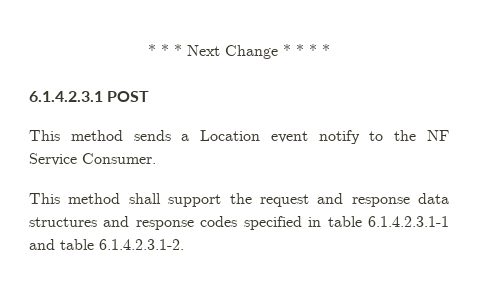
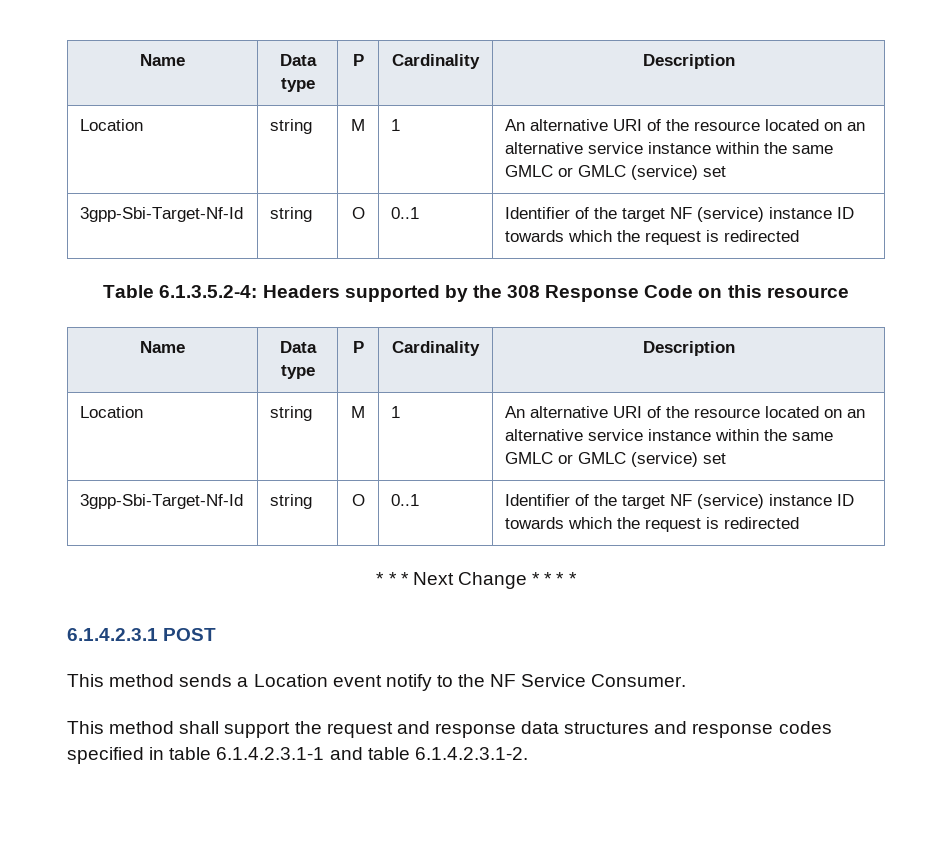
(148, 50) none -> [140,54,185,66] [279,54,317,66] [280,78,315,92] [352,54,364,66] [392,54,480,69] [642,54,735,69] [80,119,144,131] [270,119,313,134] [351,119,365,131] [391,119,401,131] [505,119,866,131] [505,142,834,154] [505,165,727,180] [80,207,244,222] [270,207,313,222] [351,207,365,219] [391,207,420,219] [505,207,855,222] [505,230,800,245] [103,285,849,302] [140,341,185,353] [279,341,317,353] [280,365,315,379] [352,341,364,353] [392,341,480,356] [642,341,735,356] [80,406,144,418] [270,406,313,421] [351,406,365,418] [391,406,401,418] [505,406,866,418] [505,429,834,441] [505,452,727,467] [80,494,244,509] [270,494,313,509] [351,494,365,506] [391,494,420,506] [505,494,855,509] [505,517,800,532] Name | Data type | P | Cardinality | Description // Location | string | M | 1 | An alternative URI of the resource located on an alternative service instance within the same GMLC or GMLC (service) set // 3gpp-Sbi-Target-Nf-Id | string | O | 0..1 | Identifier of the target NF (service) instance ID towards which the request is redirected // Table 6.1.3.5.2-4: Headers supported by the 308 Response Code on this resource // Name | Data type | P | Cardinality | Description // Location | string | M | 1 | An alternative URI of the resource located on an alternative service instance within the same GMLC or GMLC (service) set // 3gpp-Sbi-Target-Nf-Id | string | O | 0..1 | Identifier of the target NF (service) instance ID towards which the request is redirected //

